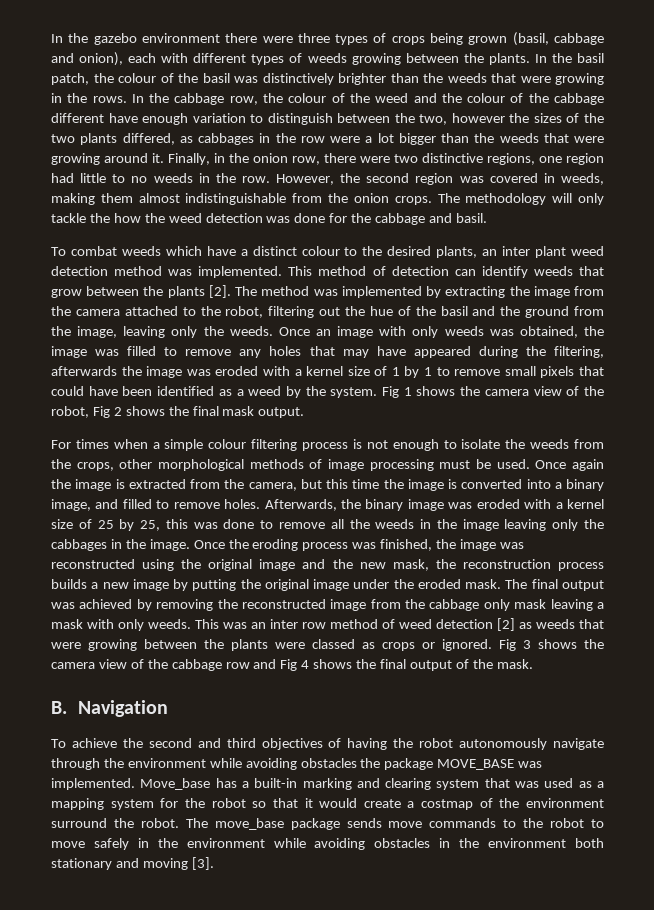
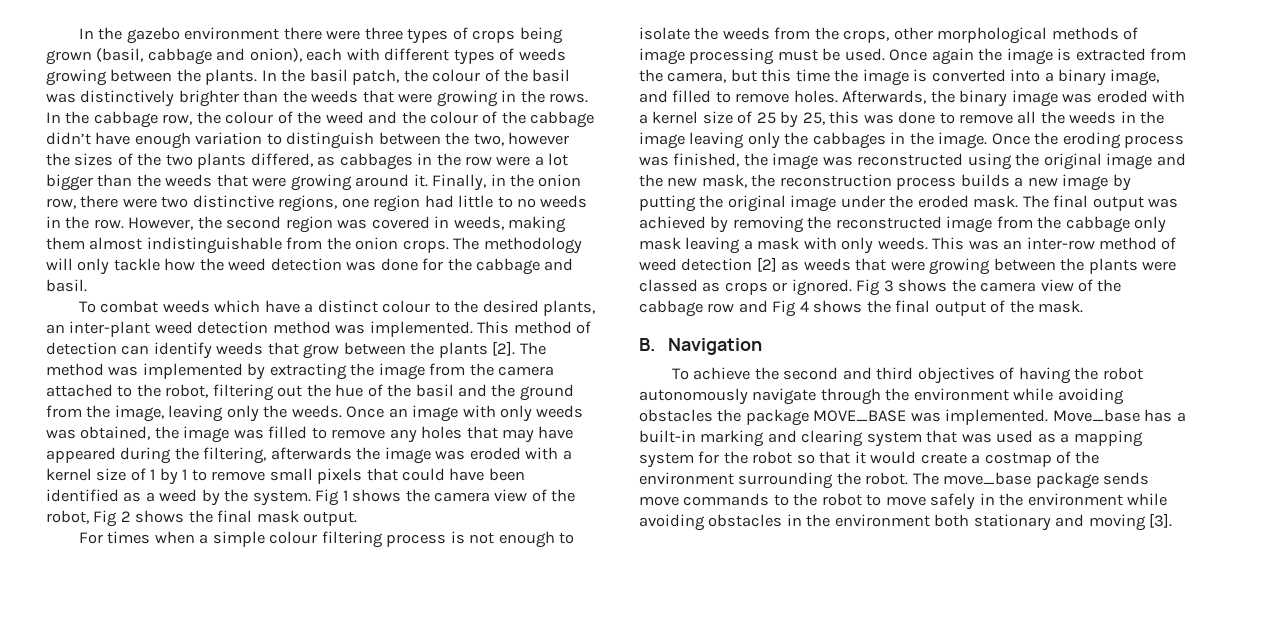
[51,113,104,123] different -> [46,132,91,145] didn’t
[89,213,110,223] the -> (160, 264) none
[502,246,567,258] inter plant -> [69,321,151,337] inter-plant
[270,619,326,629] inter row -> [1026,237,1095,250] inter-row
[51,818,107,828] surround -> [738,472,834,489] surrounding

